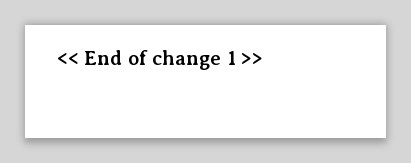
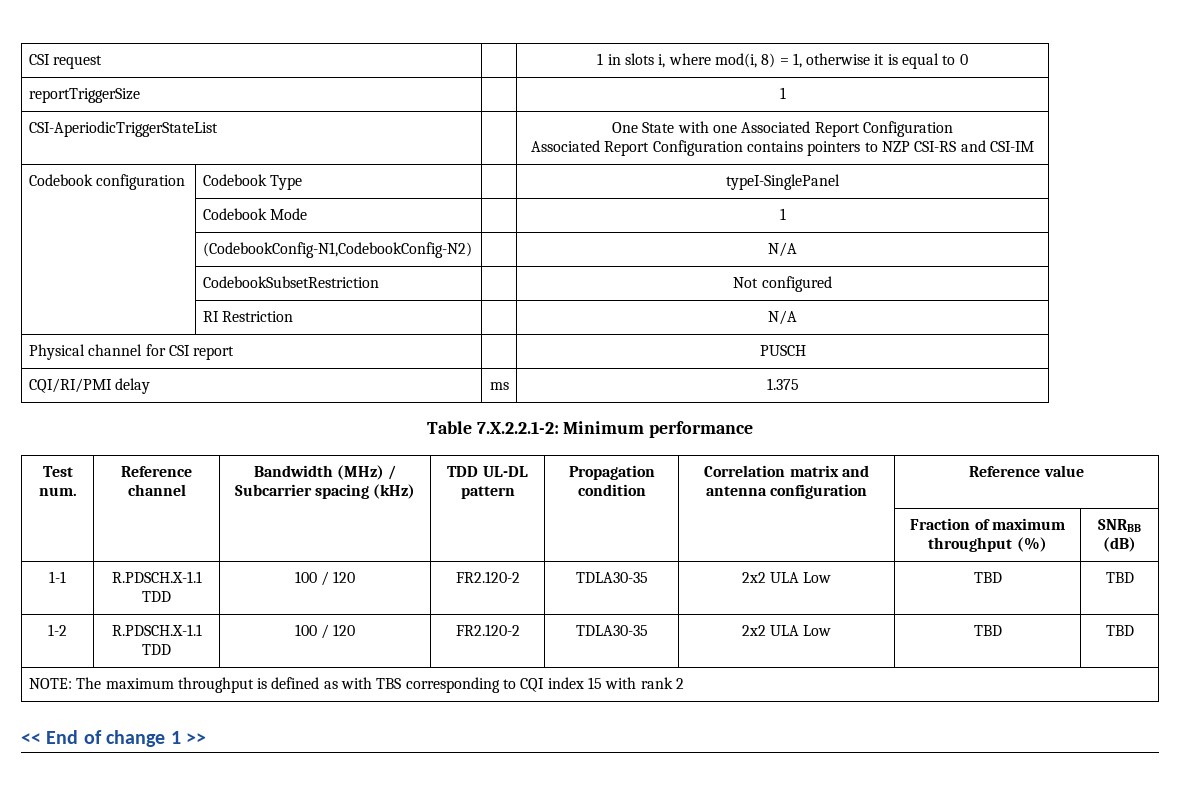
(57, 59) none -> [28,54,103,69] [597,53,968,69] [28,88,140,103] [779,87,786,99] [28,121,218,137] [612,121,953,137] [531,140,1034,156] [28,174,186,190] [202,174,303,190] [726,174,840,190] [202,208,308,220] [779,208,786,220] [202,242,472,258] [768,242,797,257] [202,276,379,288] [733,276,832,292] [202,311,294,322] [768,310,797,325] [28,344,235,360] [759,345,806,356] [28,378,151,394] [489,382,509,390] [766,378,799,390] [426,421,754,438] [42,466,73,477] [38,487,77,496] [121,466,192,477] [127,484,186,496] [253,465,397,480] [234,484,416,499] [447,466,528,477] [460,486,515,499] [568,465,655,480] [577,484,646,496] [704,465,869,477] [705,484,868,499] [969,465,1084,477] [910,518,1065,530] [928,537,1047,552] [1098,519,1141,532] [1103,537,1136,552] [49,571,66,583] [111,571,202,583] [142,591,171,602] [294,571,356,586] [455,571,520,583] [575,572,648,583] [741,572,832,583] [973,572,1002,583] [1105,572,1134,583] [48,624,67,636] [111,624,202,636] [142,644,171,655] [294,624,356,639] [455,624,520,636] [575,625,648,636] [741,625,832,636] [973,625,1002,636] [1105,625,1134,636] [28,677,685,693] CSI request | | 1 in slots i, where mod(i, 8) = 1, otherwise it is equal to 0 // reportTriggerSize | | 1 // CSI-AperiodicTriggerStateList | | One State with one Associated Report Configuration // Associated Report Configuration contains pointers to NZP CSI-RS and CSI-IM // Codebook configuration | Codebook Type | | typeI-SinglePanel // | Codebook Mode | | 1 // | (CodebookConfig-N1,CodebookConfig-N2) | | N/A // | CodebookSubsetRestriction | | Not configured // | RI Restriction | | N/A // Physical channel for CSI report | | PUSCH // CQI/RI/PMI delay | ms | 1.375 // Table 7.X.2.2.1-2: Minimum performance // Test num. | Reference channel | Bandwidth (MHz) / Subcarrier spacing (kHz) | TDD UL-DL pattern | Propagation condition | Correlation matrix and antenna configuration | Reference value // | | | | | | Fraction of maximum throughput (%) | SNRBB (dB) // 1-1 | R.PDSCH.X-1.1 TDD | 100 / 120 | FR2.120-2 | TDLA30-35 | 2x2 ULA Low | TBD | TBD // 1-2 | R.PDSCH.X-1.1 TDD | 100 / 120 | FR2.120-2 | TDLA30-35 | 2x2 ULA Low | TBD | TBD // NOTE: The maximum throughput is defined as with TBS corresponding to CQI index 15 with rank 2 //

